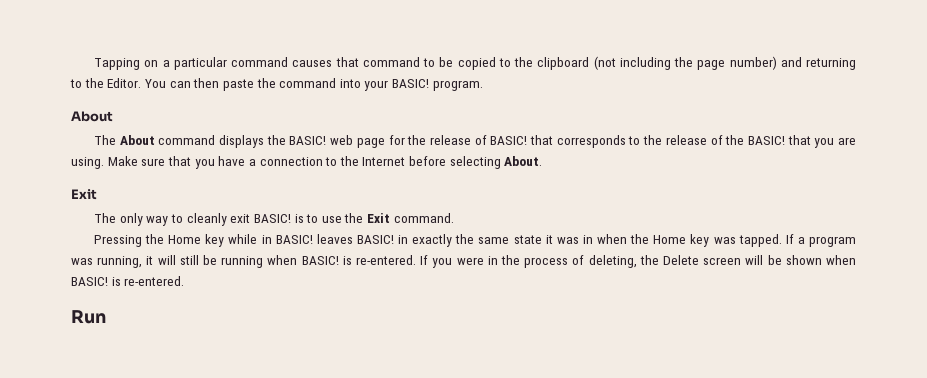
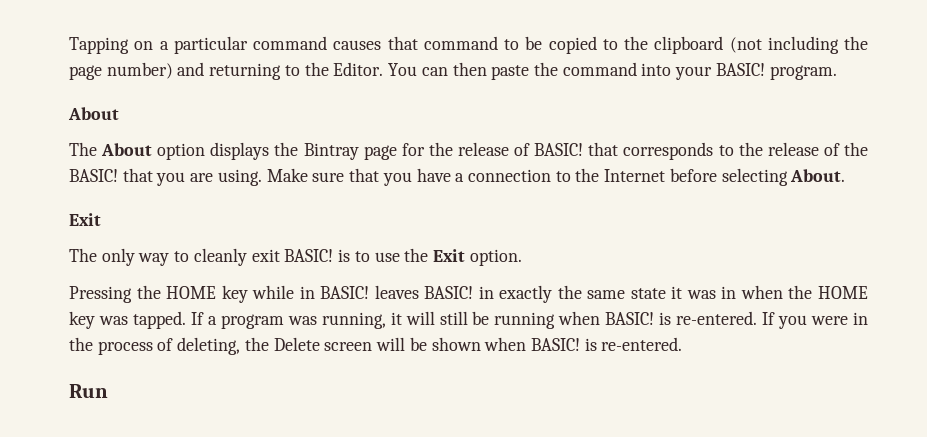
[158,135,216,145] command -> [157,143,206,160] option
[289,135,354,145] BASIC! web -> [303,143,359,160] Bintray
[393,213,454,223] command. -> [469,249,522,266] option.
[168,235,202,244] Home -> [166,286,217,299] HOME
[653,235,687,244] Home -> [817,286,868,299] HOME

